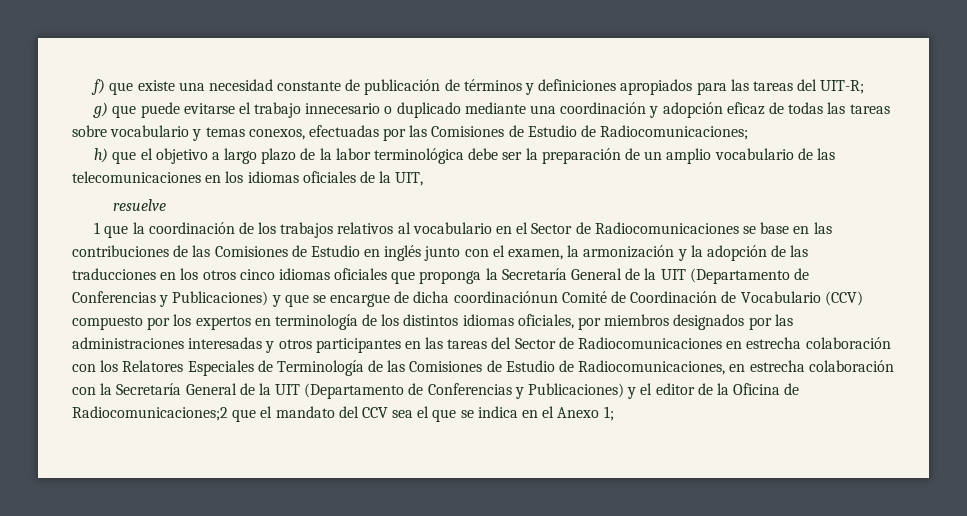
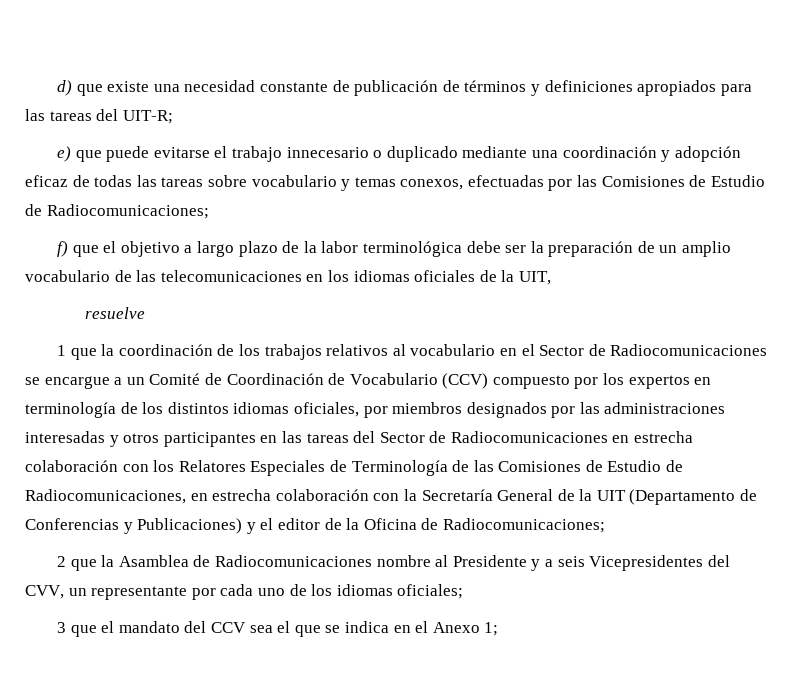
[91,79,106,95] f) -> [57,80,73,96] d)
[93,102,109,118] g) -> [57,146,72,162] e)
[94,148,109,163] h) -> [57,241,69,257] f)
[760,222,832,234] [72,245,809,261] [72,268,809,284] [72,291,558,307] base en las contribuciones de las Comisiones de Estudio en inglés junto con el examen, la armonización y la adopción de las traducciones en los otros cinco idiomas oficiales que proponga la Secretaría General de la UIT (Departamento de Conferencias y Publicaciones) y que se encargue de dicha coordinaciónun -> [44,376,145,389] encargue a un
[72,406,228,421] Radiocomunicaciones;2 -> [442,518,605,533] [57,555,730,571] [25,584,464,600] [57,622,67,633] Radiocomunicaciones; // 2 que la Asamblea de Radiocomunicaciones nombre al Presidente y a seis Vicepresidentes del CVV, un representante por cada uno de los idiomas oficiales; // 3

